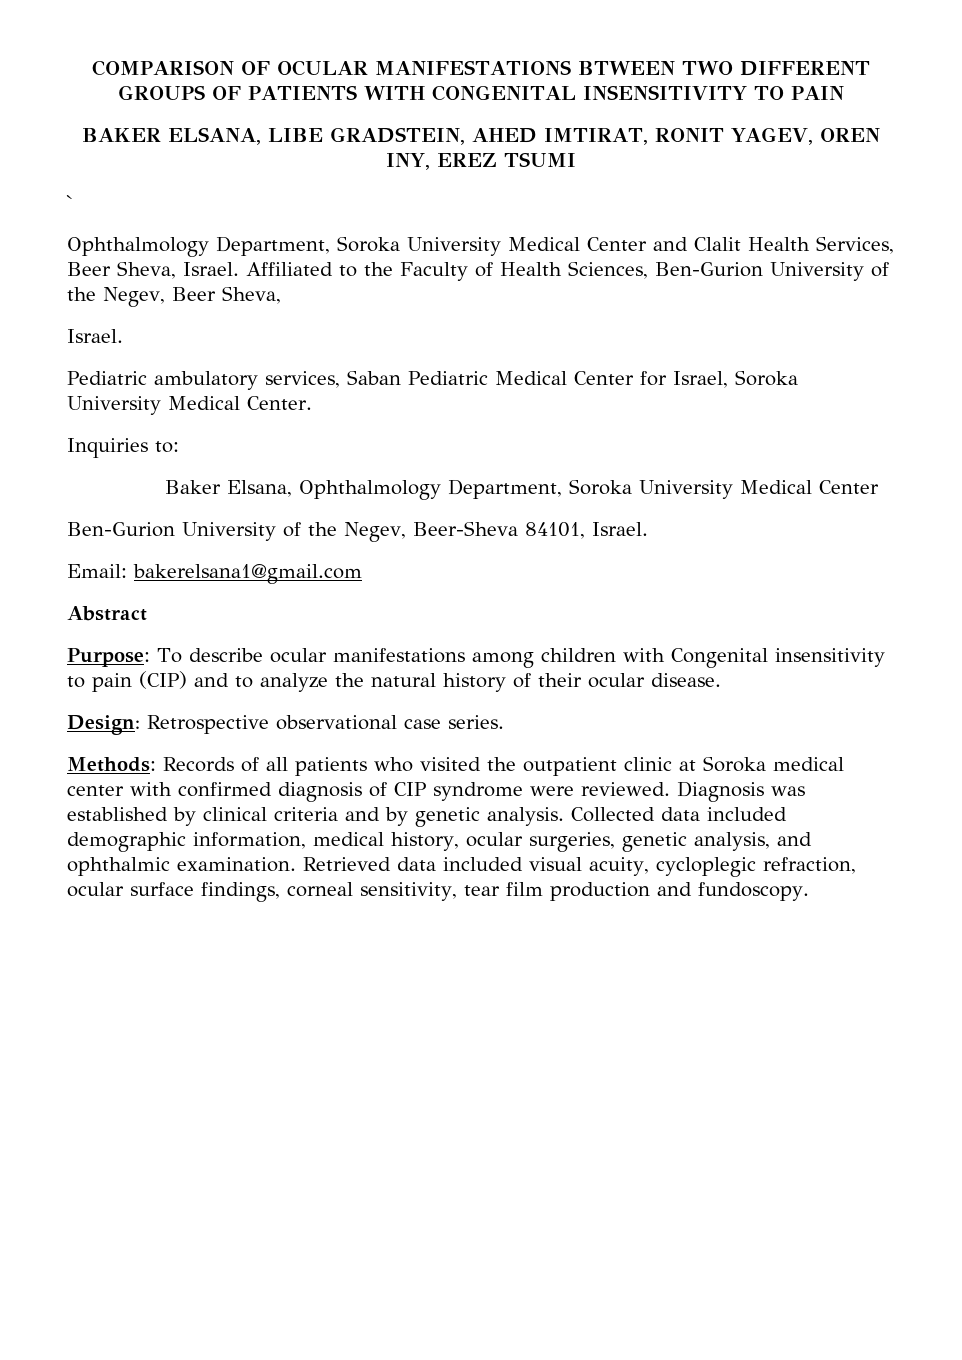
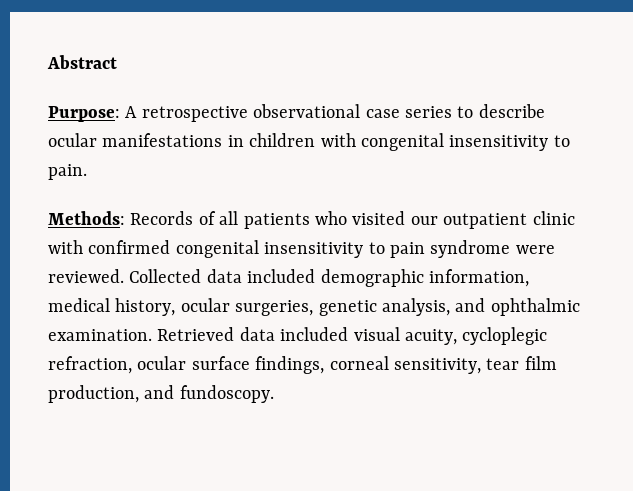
[92,60,870,76] [118,85,844,101] [81,127,881,145] [386,152,576,170] [66,195,74,209] [67,236,894,257] [67,261,889,281] [67,286,281,307] [67,329,123,343] [67,370,798,390] [67,396,312,415] [67,438,179,458] [164,479,879,500] [67,521,648,542] [67,564,362,584] [67,606,147,621] [67,648,182,667] COMPARISON OF OCULAR MANIFESTATIONS BTWEEN TWO DIFFERENT GROUPS OF PATIENTS WITH CONGENITAL INSENSITIVITY TO PAIN // BAKER ELSANA, LIBE GRADSTEIN, AHED IMTIRAT, RONIT YAGEV, OREN INY, EREZ TSUMI // ` // Ophthalmology Department, Soroka University Medical Center and Clalit Health Services, Beer Sheva, Israel. Affiliated to the Faculty of Health Sciences, Ben-Gurion University of the Negev, Beer Sheva, // Israel. // Pediatric ambulatory services, Saban Pediatric Medical Center for Israel, Soroka University Medical Center. // Inquiries to: // Baker Elsana, Ophthalmology Department, Soroka University Medical Center // Ben-Gurion University of the Negev, Beer-Sheva 84101, Israel. // Email: bakerelsana1@gmail.com // Abstract // Purpose: To -> [47,55,117,69] [48,104,474,122] Abstract // Purpose: A retrospective observational case series to
[471,652,534,668] among -> [227,135,244,147] in
[670,648,885,668] [67,671,721,692] [67,715,504,735] Congenital insensitivity to pain (CIP) and to analyze the natural history of their ocular disease. // Design: Retrospective observational case series. -> [361,133,570,151] [48,164,87,180] congenital insensitivity to pain.
[487,757,516,771] the -> [410,216,438,225] our
[679,756,844,772] [67,781,805,802] [67,807,564,827] at Soroka medical center with confirmed diagnosis of CIP syndrome were reviewed. Diagnosis was established by clinical criteria and by genetic analysis. -> [48,240,555,258] [48,269,124,283] with confirmed congenital insensitivity to pain syndrome were reviewed.
[549,882,650,901] production -> [48,385,139,403] production,

